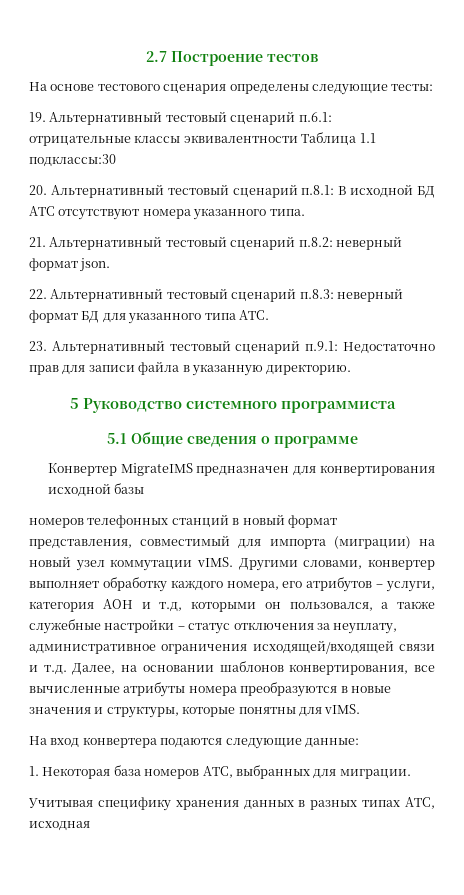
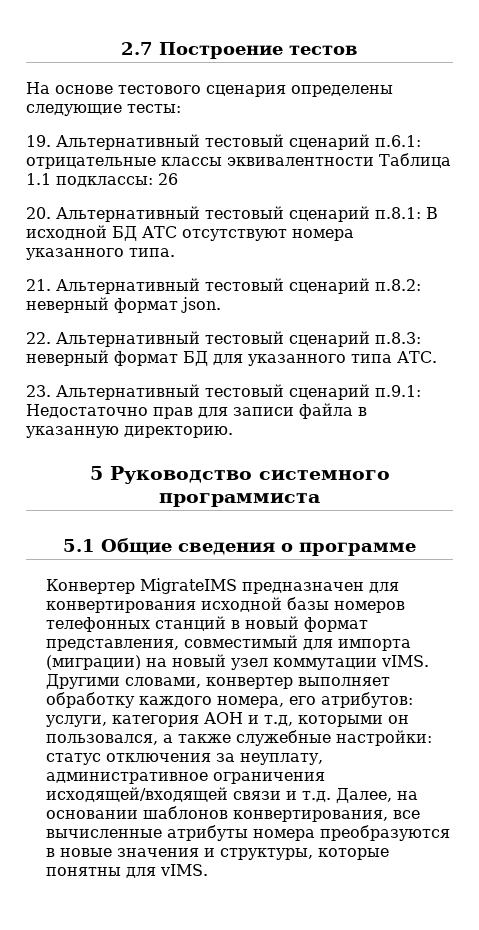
[29,154,116,167] подклассы:30 -> [56,173,178,187] подклассы: 26
(145, 488) // -> (329, 603) none
[306,577,384,592] атрибутов – -> [320,692,413,708] атрибутов:
[104,619,185,633] настройки – -> [335,730,432,746] настройки:
[29,736,359,749] [29,765,411,779] [28,797,435,811] [29,821,90,831] // На вход конвертера подаются следующие данные: // 1. Некоторая база номеров АТС, выбранных для миграции. // Учитывая специфику хранения данных в разных типах АТС, исходная -> (208, 870) none

